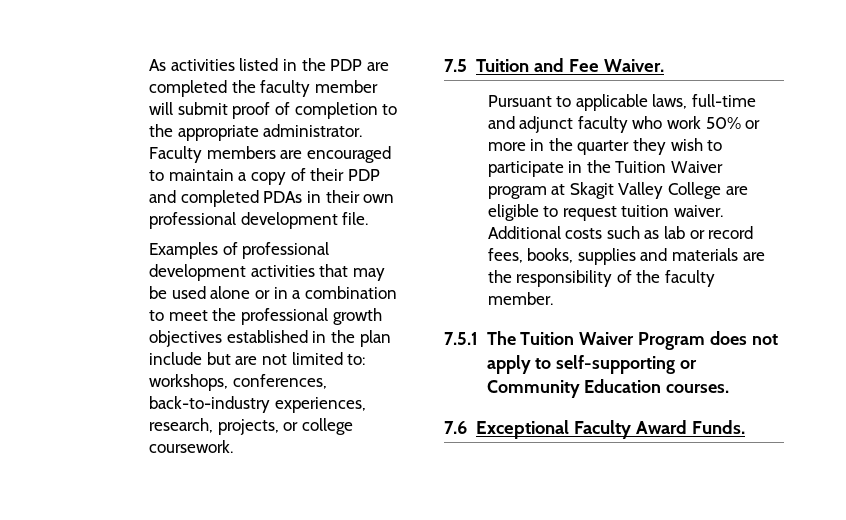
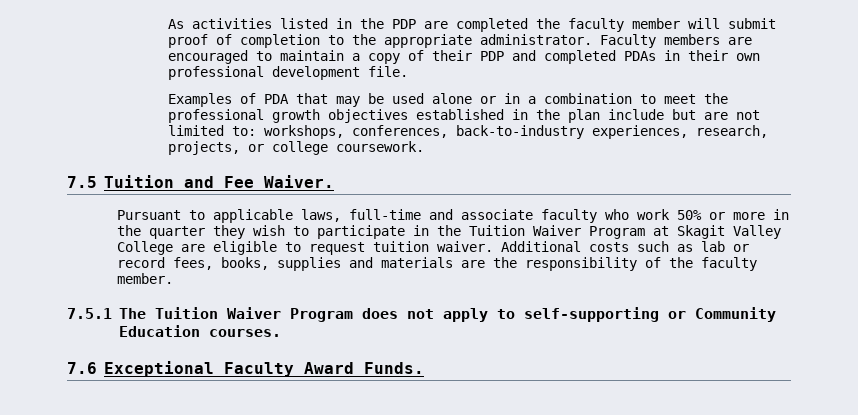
[242,242,330,259] [149,264,315,281] professional development activities -> [263,94,289,104] PDA
[519,116,574,133] adjunct -> [461,209,534,220] associate
[487,186,547,199] program -> [589,226,646,239] Program

